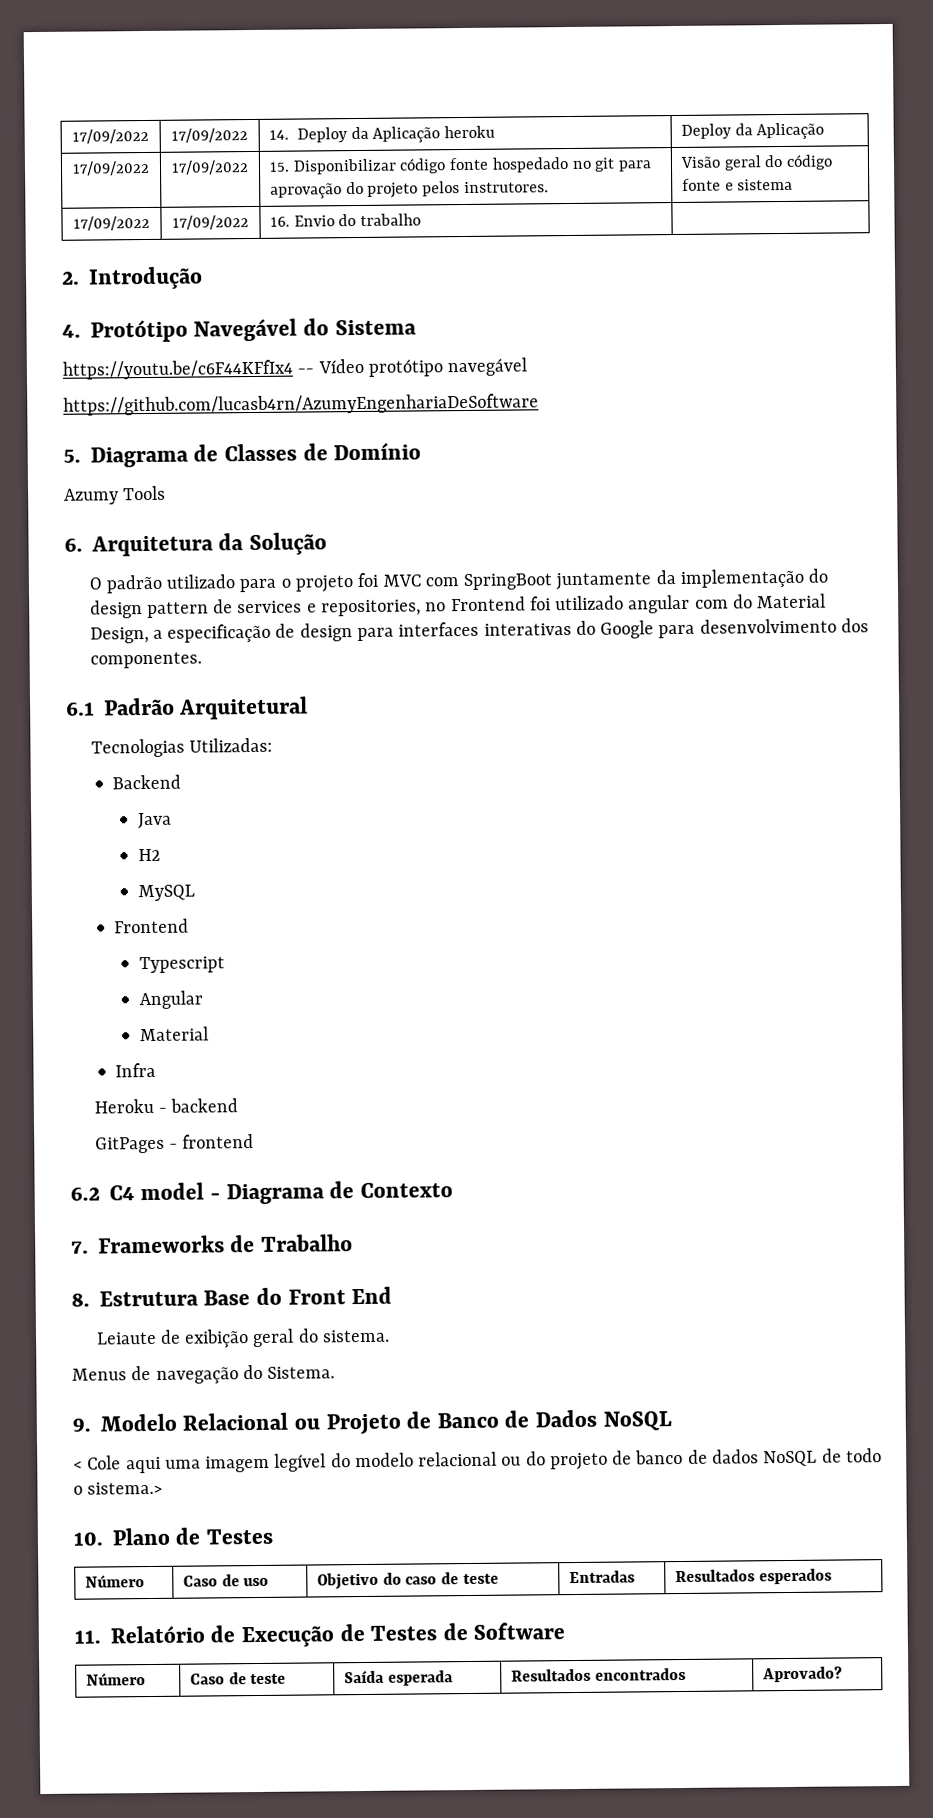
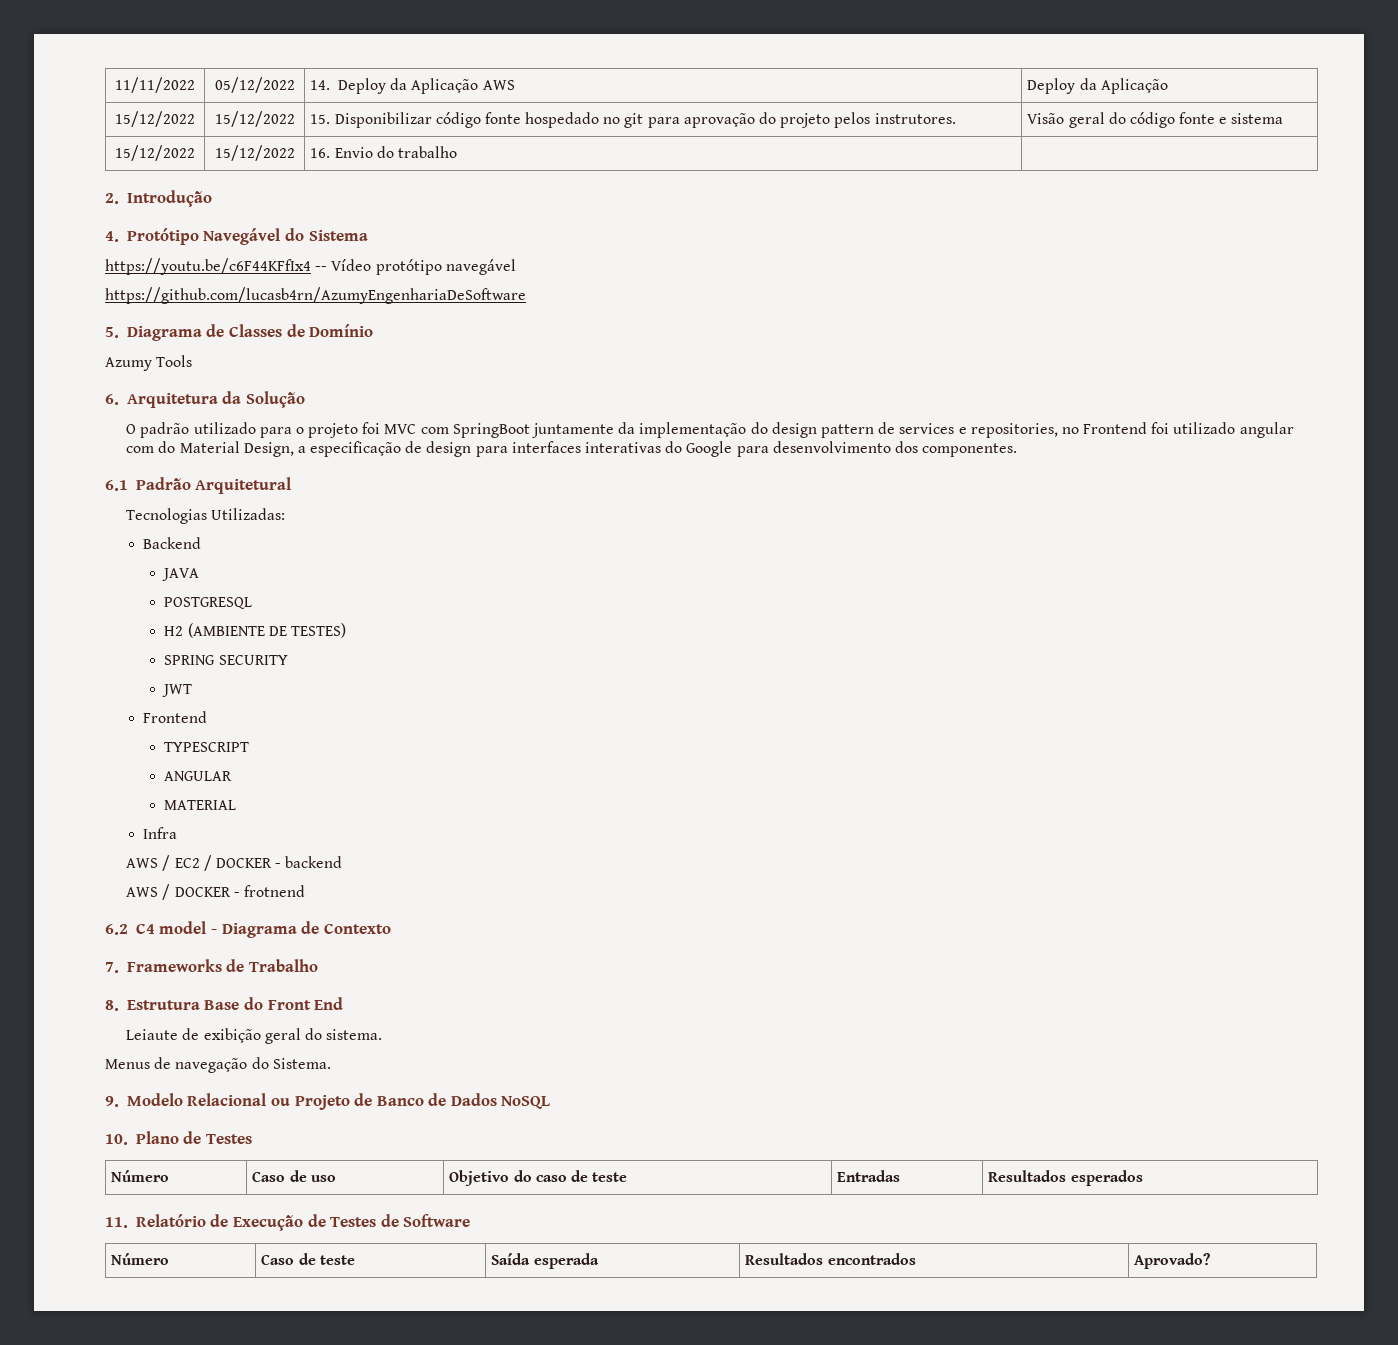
[72,128,149,144] [171,128,248,143] 17/09/2022 | 17/09/2022 -> [115,77,195,93] [214,77,295,93] 11/11/2022 | 05/12/2022
[443,125,495,139] heroku -> [482,80,515,90] AWS
[72,160,150,176] [171,160,249,175] 17/09/2022 | 17/09/2022 -> [115,111,195,127] [214,111,295,127] 15/12/2022 | 15/12/2022
[73,215,150,231] [172,215,249,230] 17/09/2022 | 17/09/2022 -> [115,145,195,161] [214,145,295,161] 15/12/2022 | 15/12/2022
[137,812,172,829] Java -> [162,568,200,581] [164,597,253,609] JAVA // POSTGRESQL
[137,884,195,902] [114,918,190,934] [138,956,225,974] [138,990,203,1010] [139,1026,209,1042] [115,1062,157,1078] [93,1098,239,1114] [94,1134,255,1154] // MySQL // Frontend // Typescript // Angular // Material // Infra // Heroku - backend // GitPages - frontend -> [187,623,346,638] [164,655,288,665] [162,684,193,697] [143,711,208,723] [164,742,250,752] [164,771,233,781] [164,800,237,810] [143,827,178,839] [126,855,343,871] [126,884,305,900] (AMBIENTE DE TESTES) // SPRING SECURITY // JWT // Frontend // TYPESCRIPT // ANGULAR // MATERIAL // Infra // AWS / EC2 / DOCKER - backend // AWS / DOCKER - frotnend
[73,1448,882,1474] [73,1481,164,1495] // < Cole aqui uma imagem legível do modelo relacional ou do projeto de banco de dados NoSQL de todo o sistema.> -> (551, 1102) none

